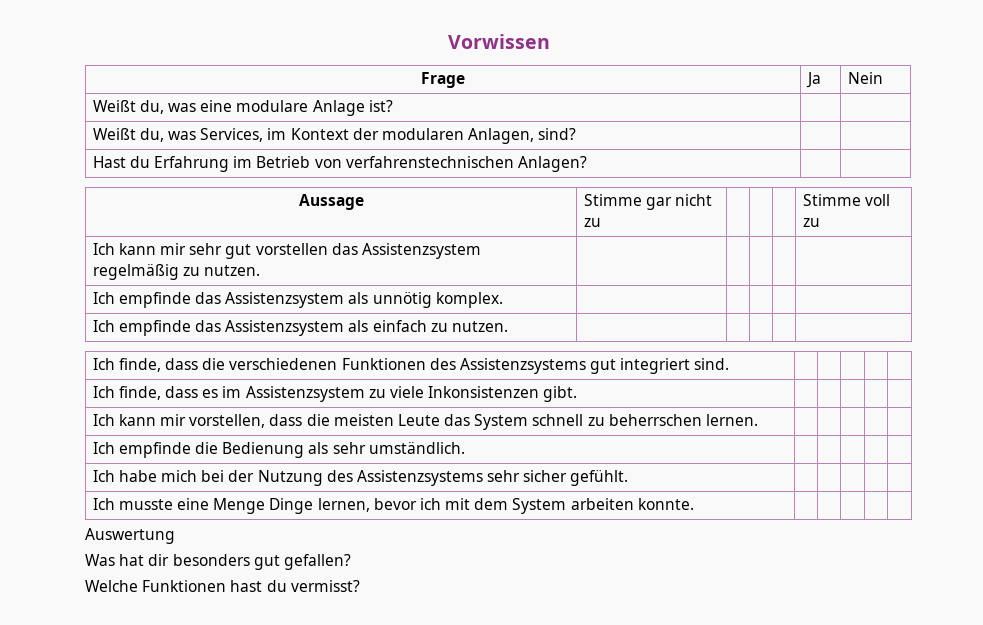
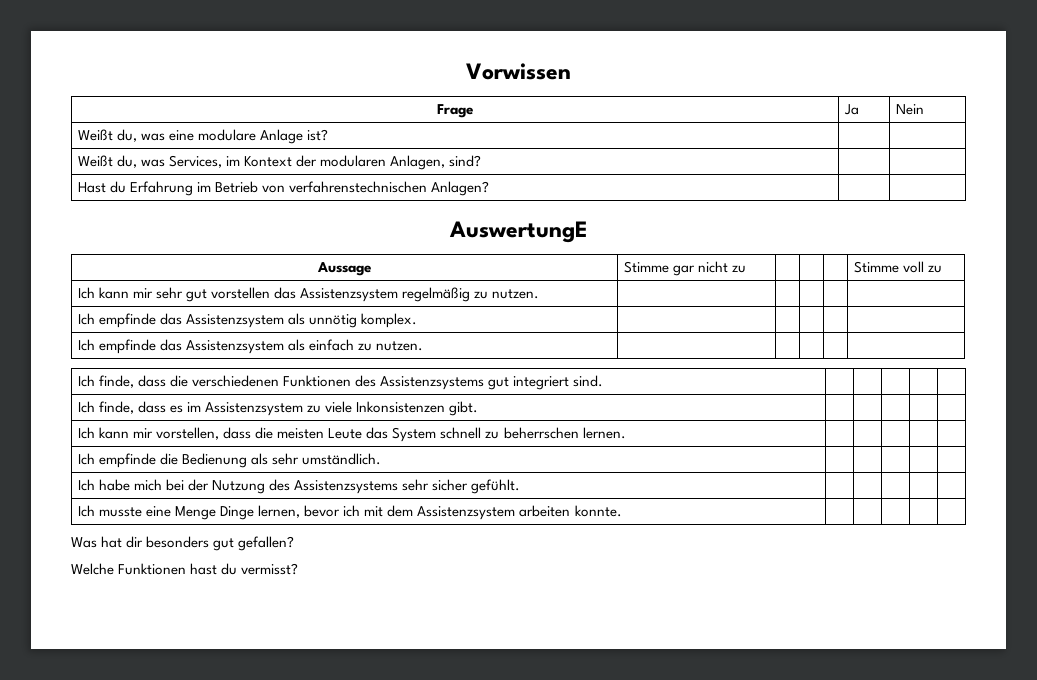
(587, 164) none -> [448,221,588,243] // AuswertungE
[512,498,567,514] System -> [417,506,516,520] Assistenzsystem
[85,528,175,544] // Auswertung -> (622, 511) none

